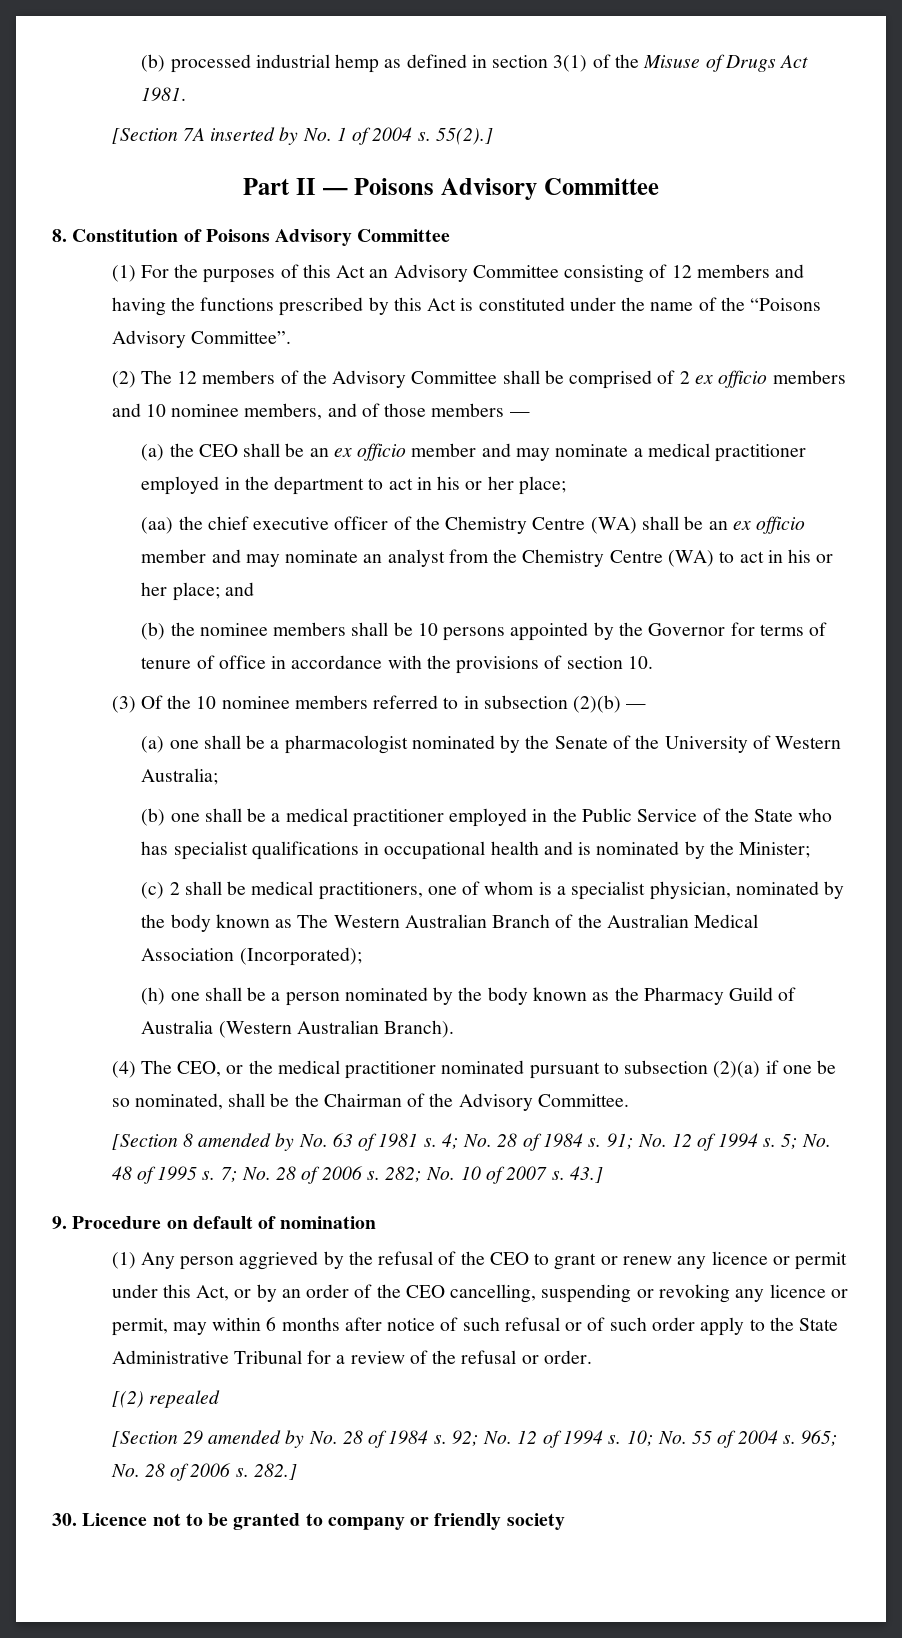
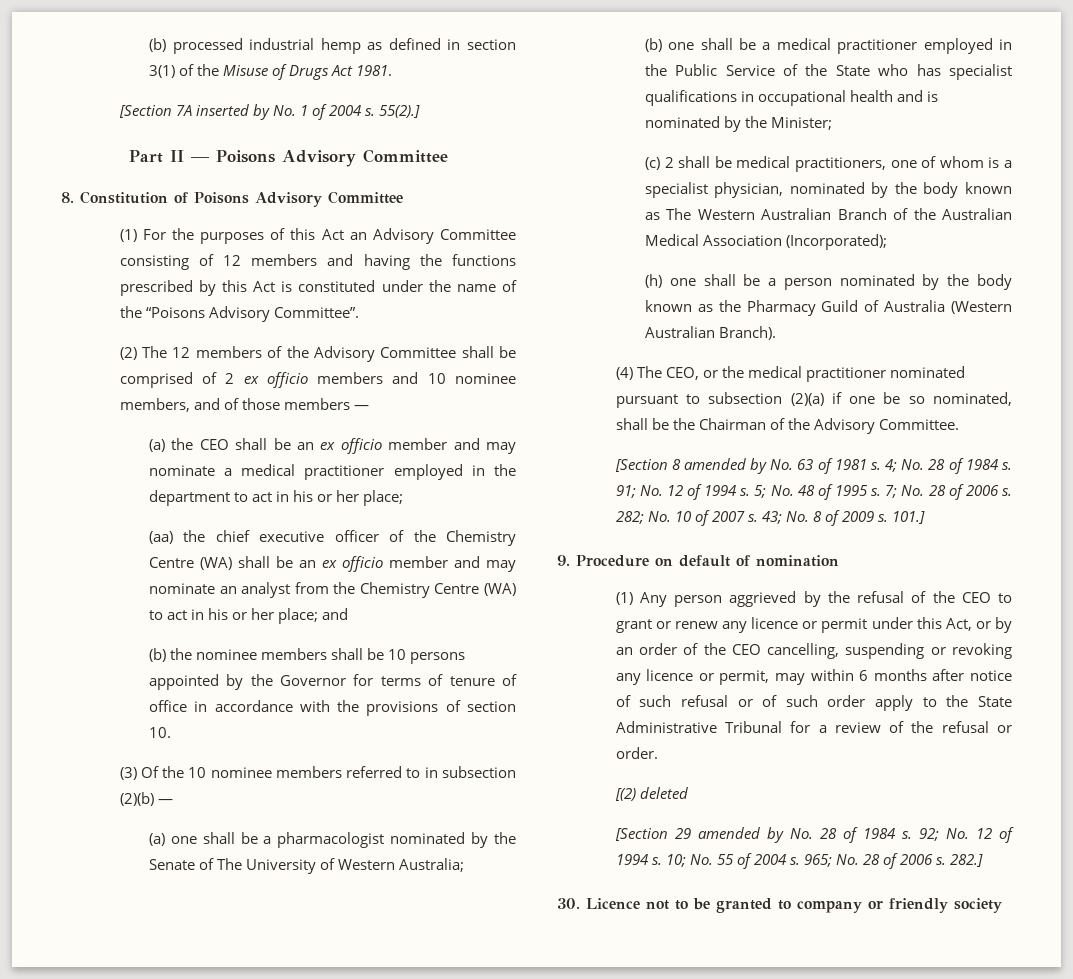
[635,735,660,749] the -> [217,858,243,870] The
[569,1166,603,1183] 43.] -> [761,510,926,526] 43; No. 8 of 2009 s. 101.]
[148,1390,220,1408] repealed -> [639,787,688,799] deleted

